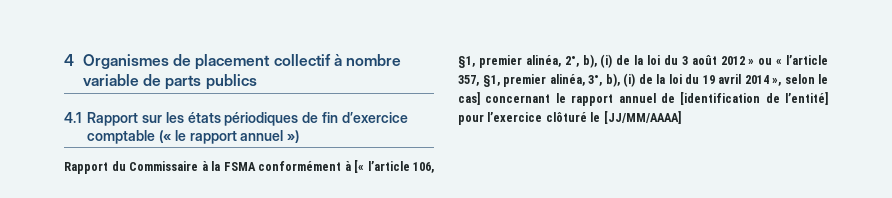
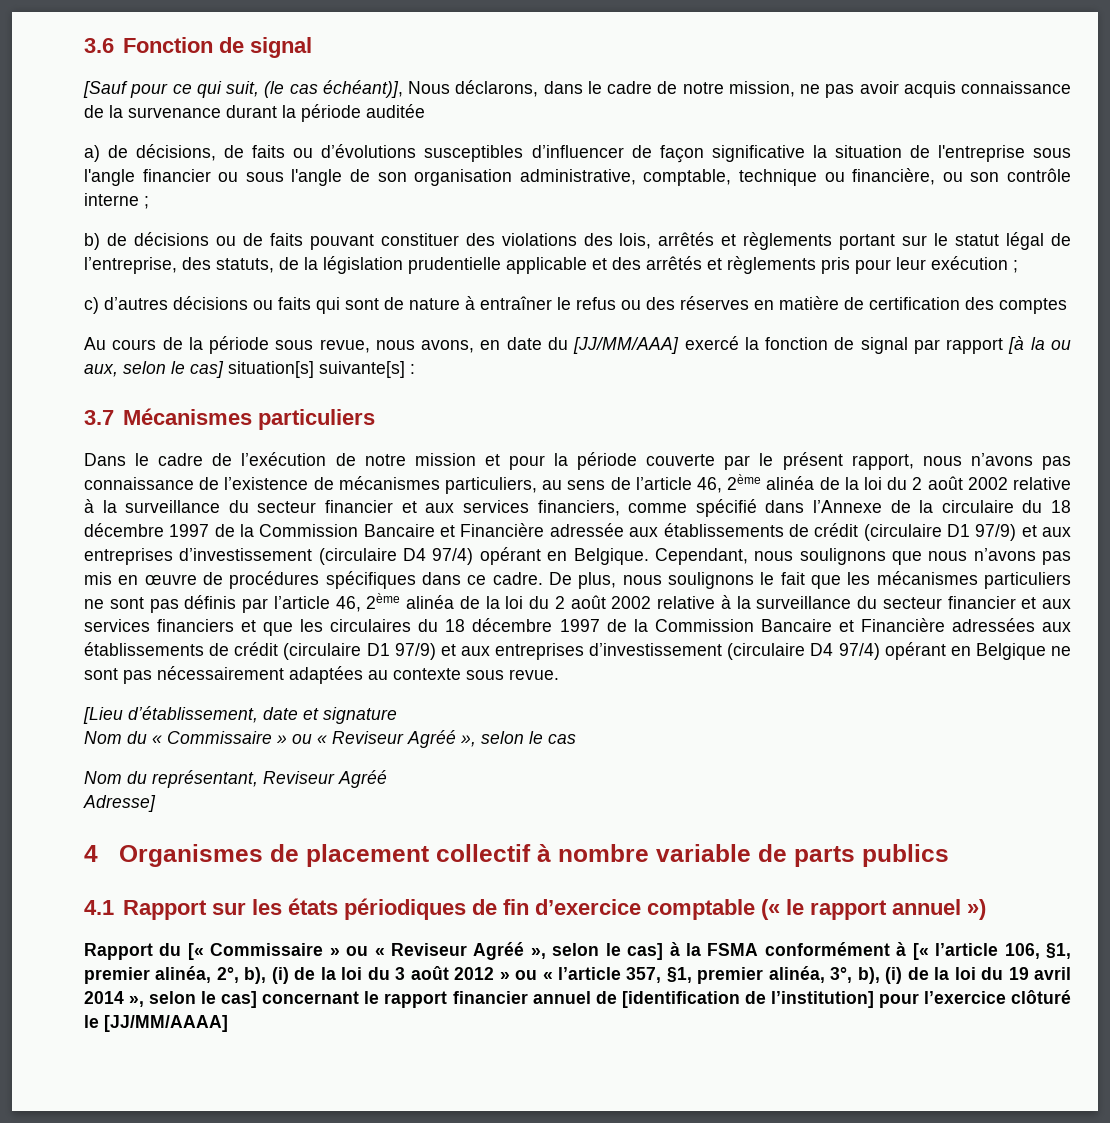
(64, 60) none -> [84,37,312,58] [83,80,1071,98] [84,104,425,122] [84,144,1071,163] [84,168,1072,186] [84,193,149,209] [84,232,1072,250] [84,256,1018,274] [84,296,1067,314] [84,336,1071,354] [84,361,415,378] [84,408,375,430] [84,452,1071,470] [84,474,1072,494] [84,499,1071,517] [84,523,1072,541] [84,547,1071,565] [84,571,1072,589] [84,593,1071,613] [84,618,1071,636] [84,642,1071,660] [84,666,559,684] [83,706,397,724] [84,730,576,748] [84,770,387,788] [83,795,156,812] 3.6 Fonction de signal // [Sauf pour ce qui suit, (le cas échéant)], Nous déclarons, dans le cadre de notre mission, ne pas avoir acquis connaissance de la survenance durant la période auditée // a) de décisions, de faits ou d’évolutions susceptibles d’influencer de façon significative la situation de l'entreprise sous l'angle financier ou sous l'angle de son organisation administrative, comptable, technique ou financière, ou son contrôle interne ; // b) de décisions ou de faits pouvant constituer des violations des lois, arrêtés et règlements portant sur le statut légal de l’entreprise, des statuts, de la législation prudentielle applicable et des arrêtés et règlements pris pour leur exécution ; // c) d’autres décisions ou faits qui sont de nature à entraîner le refus ou des réserves en matière de certification des comptes // Au cours de la période sous revue, nous avons, en date du [JJ/MM/AAA] exercé la fonction de signal par rapport [à la ou aux, selon le cas] situation[s] suivante[s] : // 3.7 Mécanismes particuliers // Dans le cadre de l’exécution de notre mission et pour la période couverte par le présent rapport, nous n’avons pas connaissance de l’existence de mécanismes particuliers, au sens de l’article 46, 2ème alinéa de la loi du 2 août 2002 relative à la surveillance du secteur financier et aux services financiers, comme spécifié dans l’Annexe de la circulaire du 18 décembre 1997 de la Commission Bancaire et Financière adressée aux établissements de crédit (circulaire D1 97/9) et aux entreprises d’investissement (circulaire D4 97/4) opérant en Belgique. Cependant, nous soulignons que nous n’avons pas mis en œuvre de procédures spécifiques dans ce cadre. De plus, nous soulignons le fait que les mécanismes particuliers ne sont pas définis par l’article 46, 2ème alinéa de la loi du 2 août 2002 relative à la surveillance du secteur financier et aux services financiers et que les circulaires du 18 décembre 1997 de la Commission Bancaire et Financière adressées aux établissements de crédit (circulaire D1 97/9) et aux entreprises d’investissement (circulaire D4 97/4) opérant en Belgique ne sont pas nécessairement adaptées au contexte sous revue. // [Lieu d’établissement, date et signature // Nom du « Commissaire » ou « Reviseur Agréé », selon le cas // Nom du représentant, Reviseur Agréé // Adresse] //
[129,161,198,171] Commissaire -> [187,942,664,960] [« Commissaire » ou « Reviseur Agréé », selon le cas]
(614, 100) none -> [452,991,528,1004] financier
[785,92,828,105] l’entité] -> [770,991,874,1008] l’institution]

